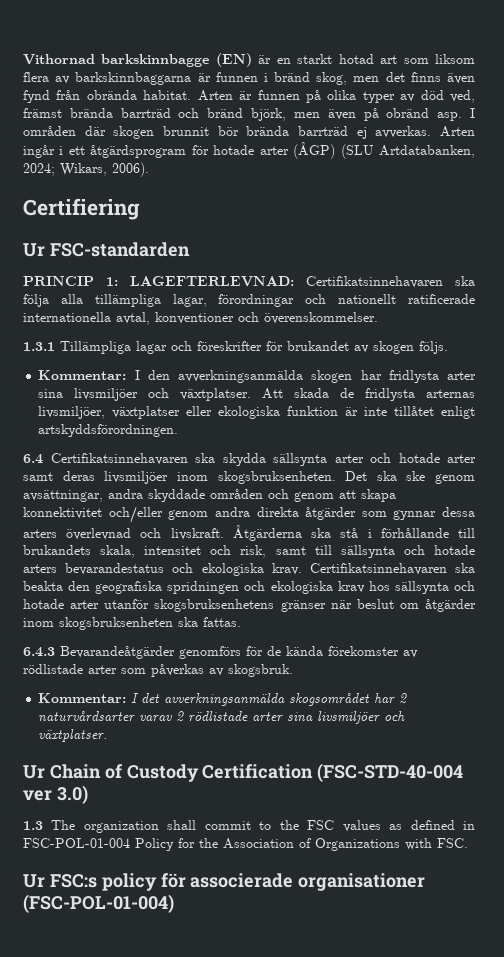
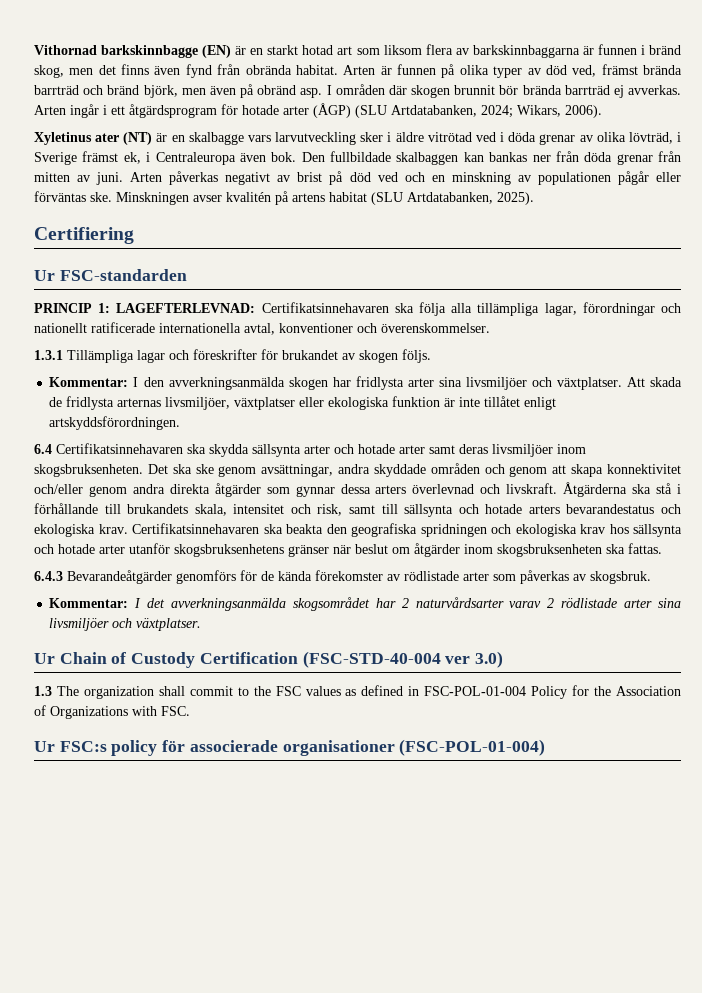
(149, 169) none -> [34,132,681,145] [34,151,681,165] [34,171,681,185] [34,191,534,205] // Xyletinus ater (NT) är en skalbagge vars larvutveckling sker i äldre vitrötad ved i döda grenar av olika lövträd, i Sverige främst ek, i Centraleuropa även bok. Den fullbildade skalbaggen kan bankas ner från döda grenar från mitten av juni. Arten påverkas negativt av brist på död ved och en minskning av populationen pågår eller förväntas ske. Minskningen avser kvalitén på artens habitat (SLU Artdatabanken, 2025).

